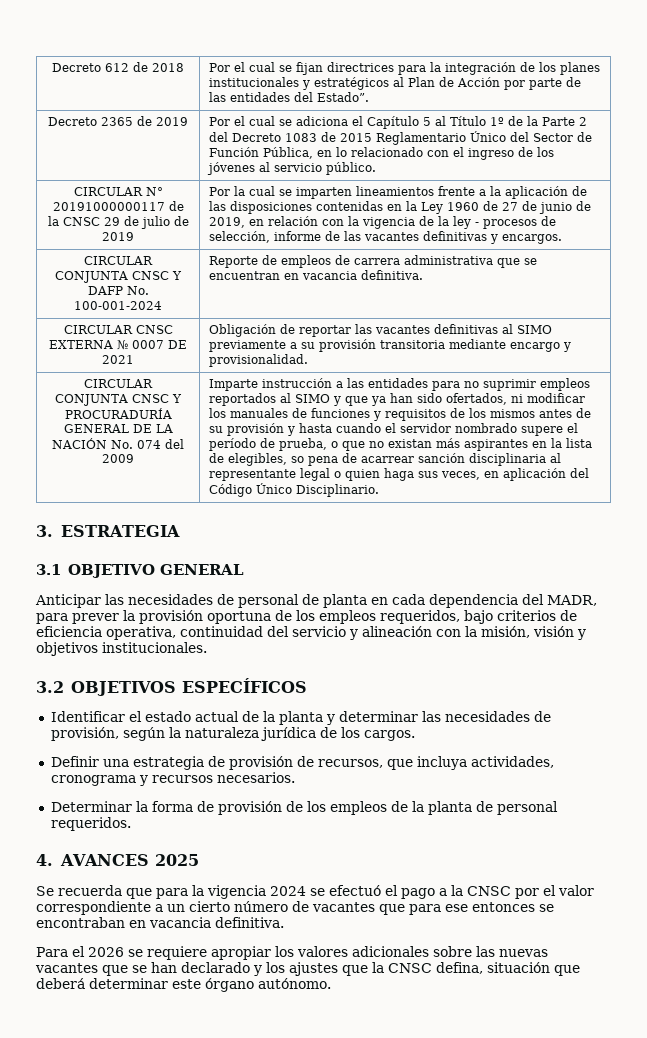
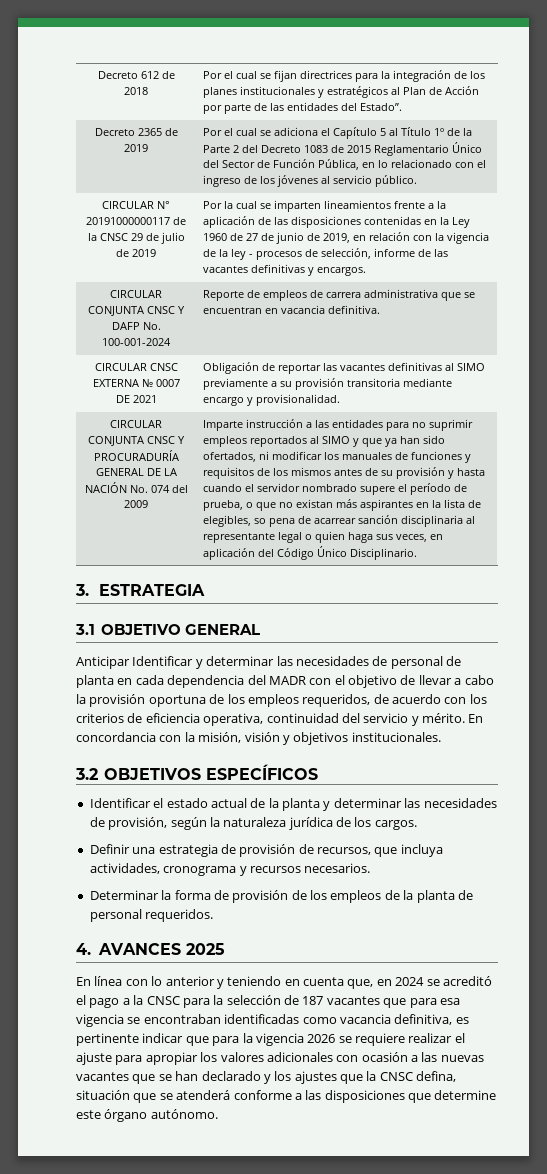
(101, 601) none -> [132,656,275,669] Identificar y determinar
[547,595,597,606] [36,613,119,624] MADR, para prever -> [268,675,494,688] MADR con el objetivo de llevar a cabo
[464,610,493,624] bajo -> [373,694,487,704] de acuerdo con los
[362,626,432,637] alineación -> [422,713,484,723] [76,732,156,742] mérito. En concordancia
[36,885,266,899] Se recuerda que para la vigencia -> [76,976,392,989] En línea con lo anterior y teniendo en cuenta que, en
[329,885,381,896] efectuó -> [442,976,492,986] acreditó
[515,885,594,899] [36,901,554,915] [36,917,284,928] [36,946,207,960] por el valor correspondiente a un cierto número de vacantes que para ese entonces se encontraban en vacancia definitiva. // Para el 2026 se requiere -> [182,995,460,1008] [76,1014,469,1027] [76,1033,465,1046] [76,1052,143,1065] para la selección de 187 vacantes que para esa vigencia se encontraban identificadas como vacancia definitiva, es pertinente indicar que para la vigencia 2026 se requiere realizar el ajuste para
[433,946,472,957] sobre -> [336,1052,418,1062] con ocasión a
[36,978,168,989] deberá determinar -> [159,1090,497,1103] se atenderá conforme a las disposiciones que determine

